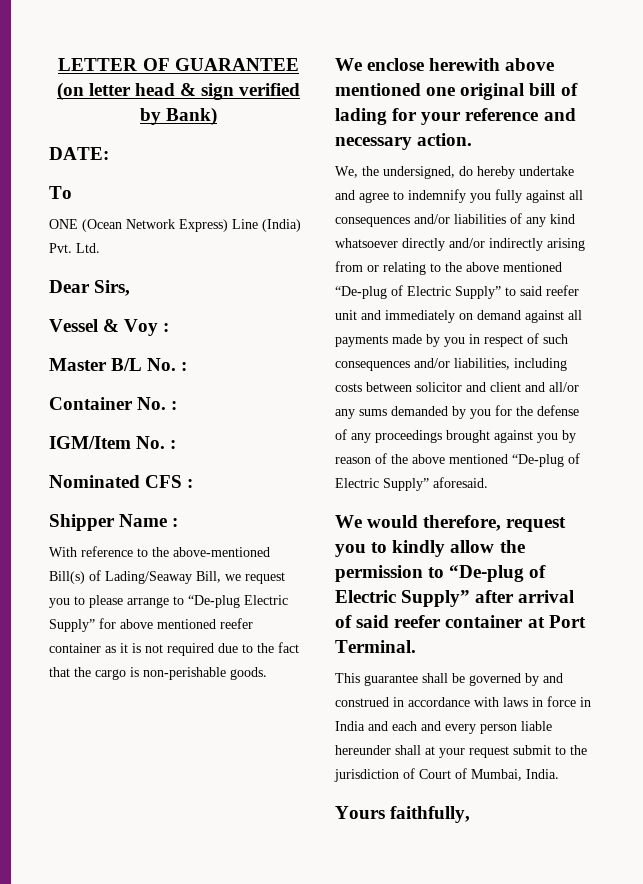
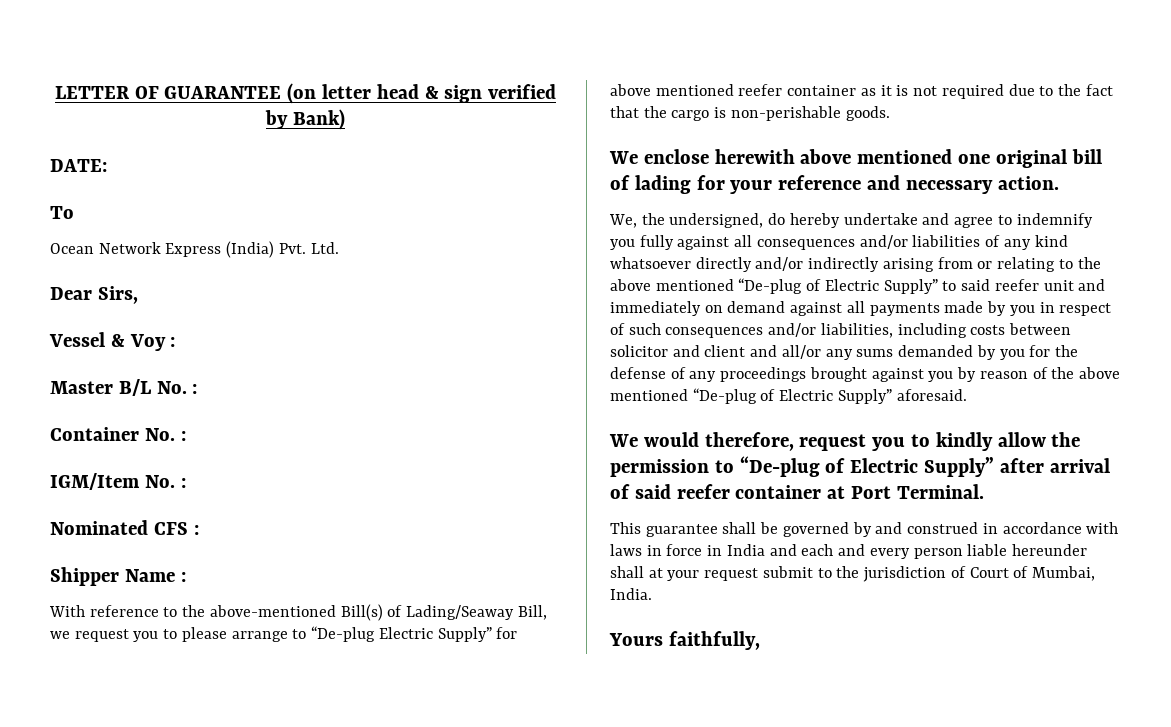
[49,219,258,232] ONE (Ocean Network Express) Line -> [50,242,222,257] Ocean Network Express

